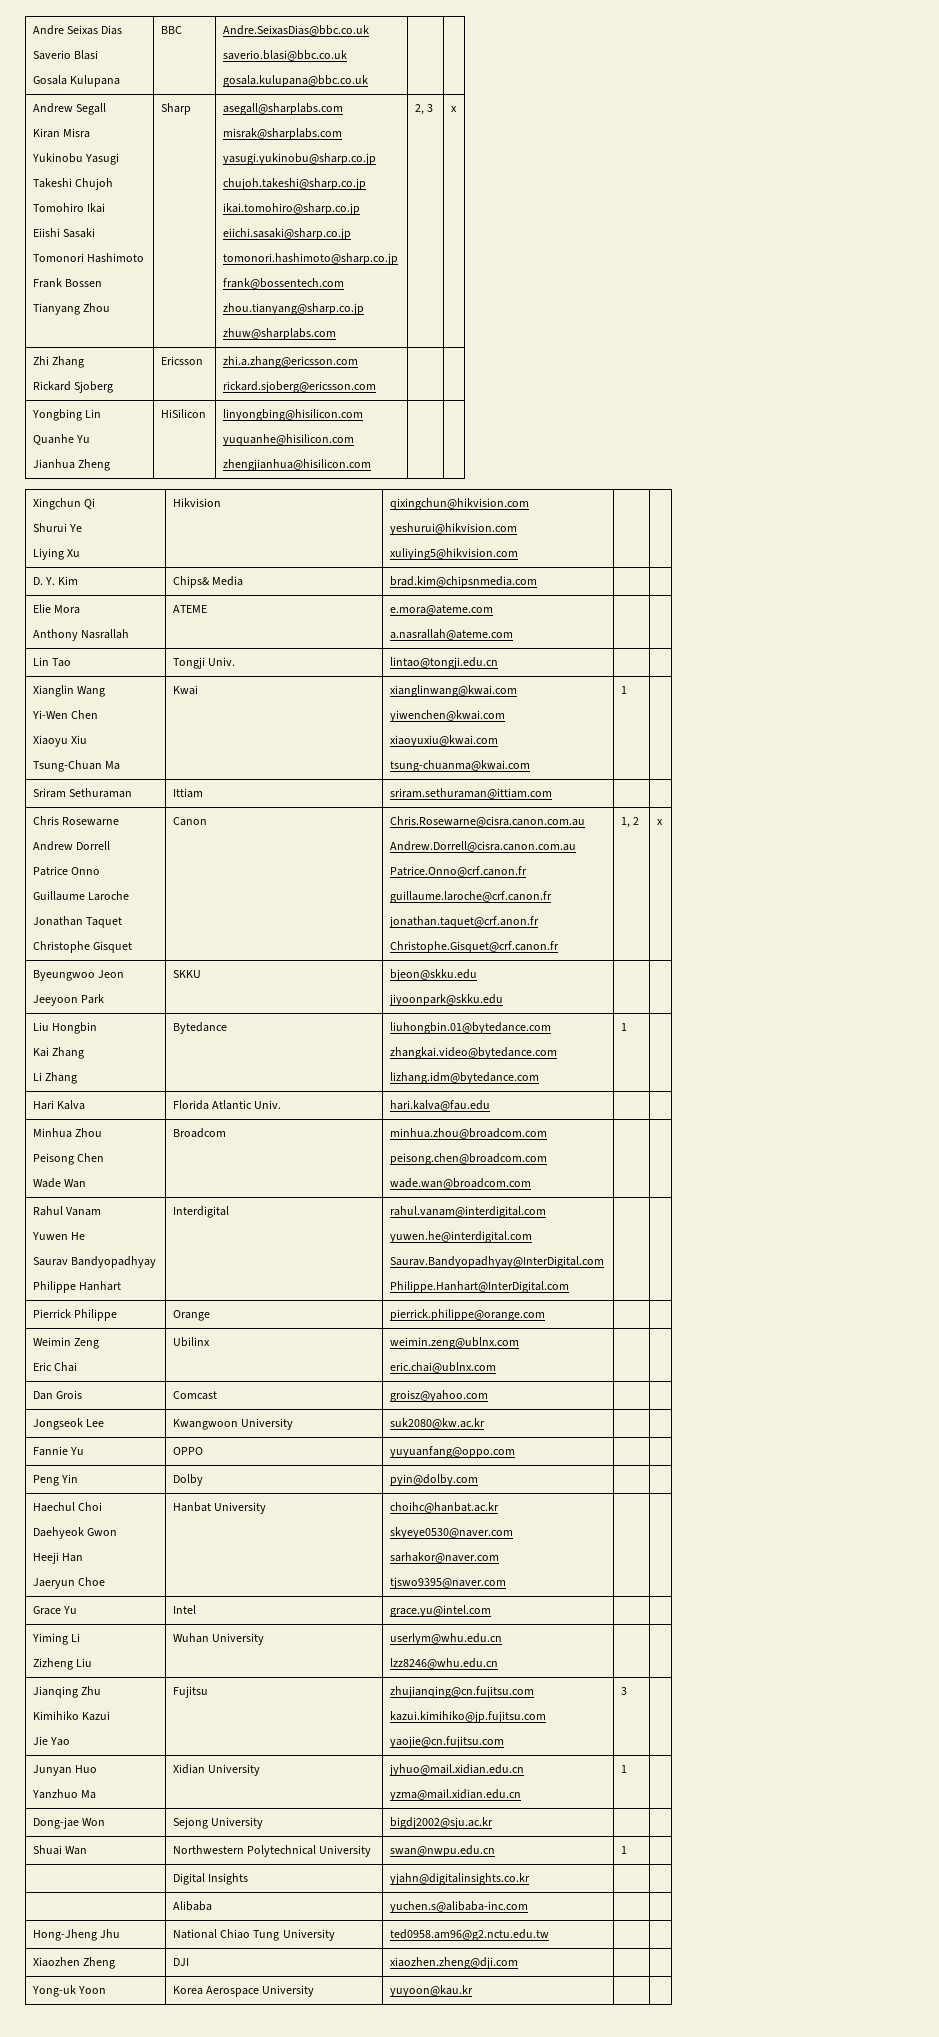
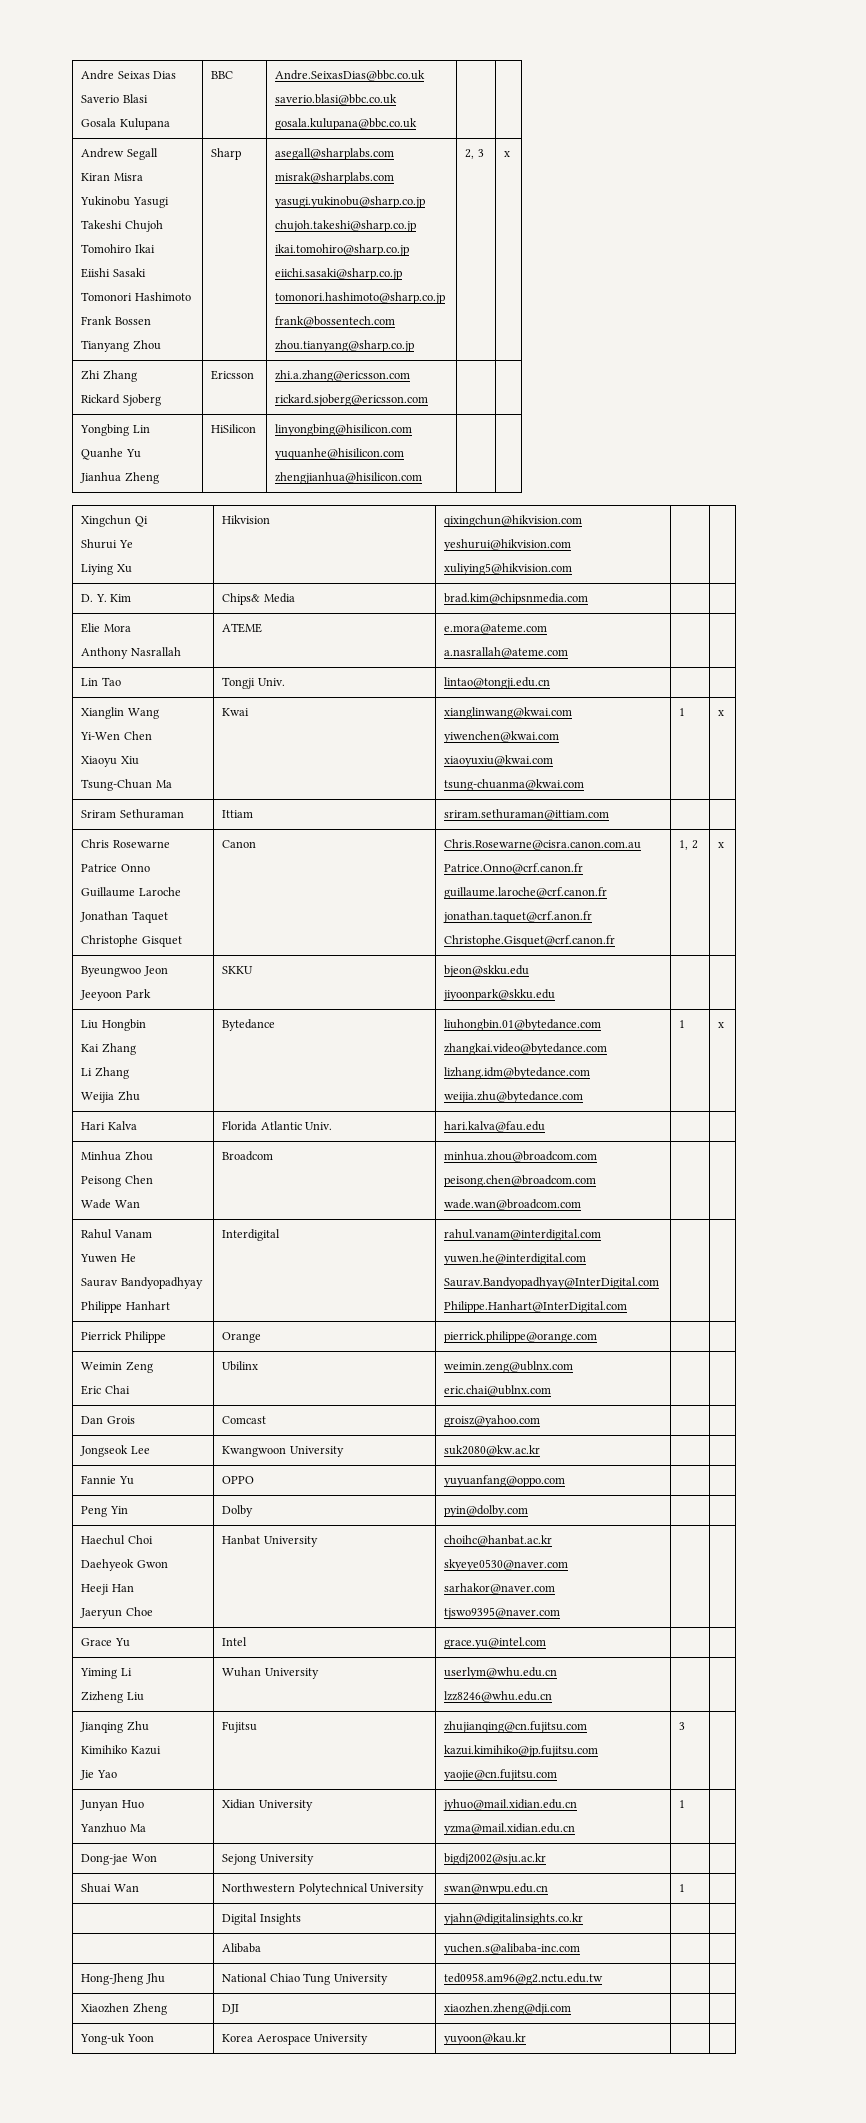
[222,328,336,340] // zhuw@sharplabs.com -> (415, 346) none
(627, 690) none -> [718,710,725,716] x
[32,841,111,851] // Andrew Dorrell -> (170, 844) none
[389,841,576,852] // Andrew.Dorrell@cisra.canon.com.au -> (642, 844) none
(78, 1078) none -> [81,1091,140,1103] // Weijia Zhu
[620,1023,627,1031] | 1 | -> [444,1091,584,1103] [679,1020,686,1028] [718,1022,725,1028] // weijia.zhu@bytedance.com | 1 | x

